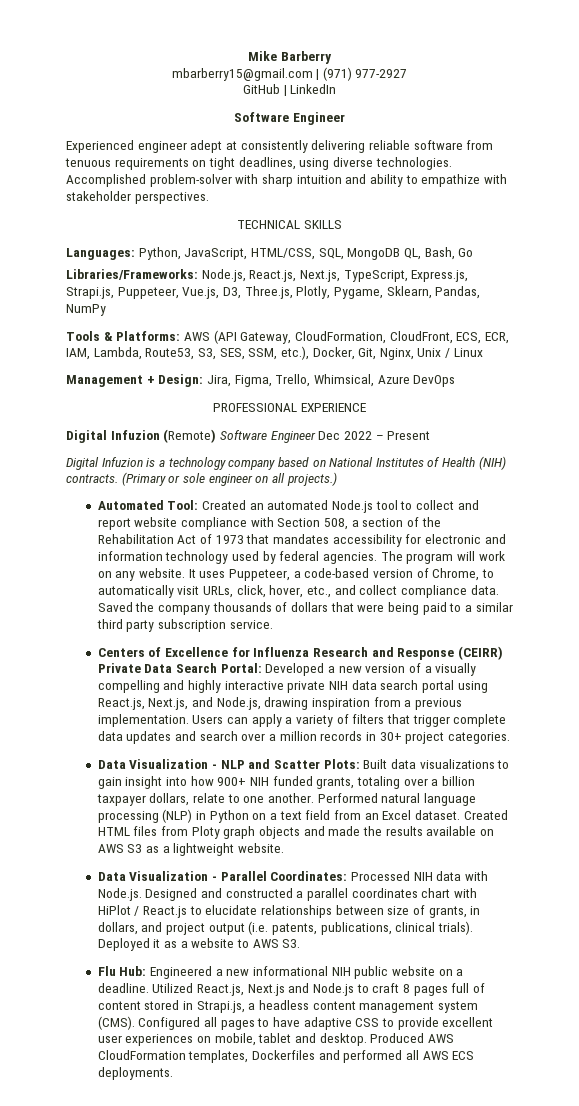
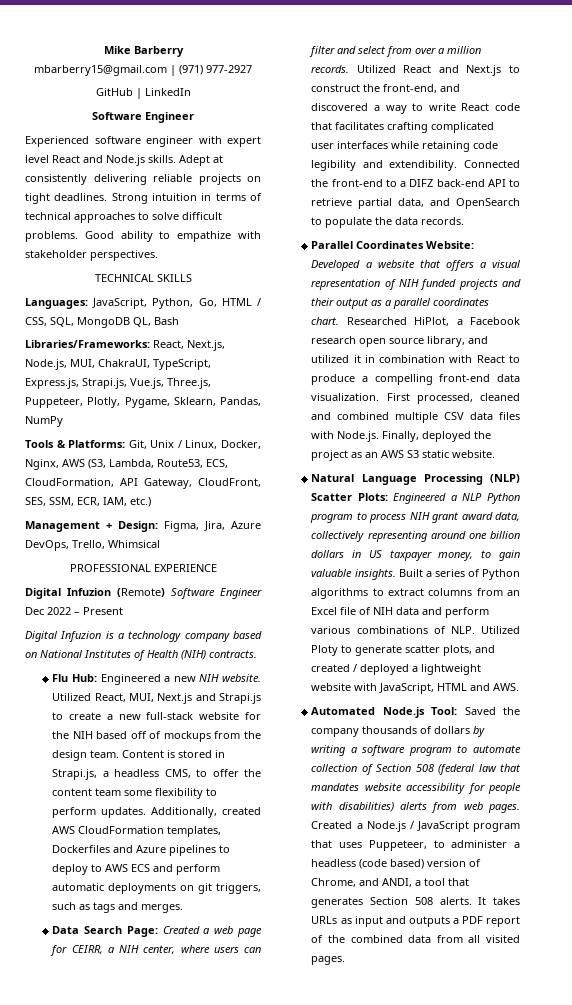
[137,140,494,153] [65,157,452,170] [66,174,367,187] engineer adept at consistently delivering reliable software from tenuous requirements on tight deadlines, using diverse technologies. Accomplished problem-solver with sharp intuition and -> [94,136,261,147] [25,155,223,166] [25,174,261,185] [25,193,262,204] [25,212,222,223] [25,231,114,242] software engineer with expert level React and Node.js skills. Adept at consistently delivering reliable projects on tight deadlines. Strong intuition in terms of technical approaches to solve difficult problems. Good
[138,247,315,260] Python, JavaScript, HTML/CSS, -> [92,298,261,309] [25,317,47,326] JavaScript, Python, Go, HTML / CSS,
[424,247,474,260] Bash, Go -> [154,317,179,325] Bash
[201,269,469,282] [66,286,293,299] Node.js, React.js, Next.js, TypeScript, Express.js, Strapi.js, Puppeteer, Vue.js, D3, Three.js, -> [153,340,225,351] [25,359,211,370] [25,378,211,389] [25,397,83,408] React, Next.js, Node.js, MUI, ChakraUI, TypeScript, Express.js, Strapi.js, Vue.js, Three.js, Puppeteer,
[183,330,509,344] [66,346,483,360] [66,374,456,387] AWS (API Gateway, CloudFormation, CloudFront, ECS, ECR, IAM, Lambda, Route53, S3, SES, SSM, etc.), Docker, Git, Nginx, Unix / Linux // Management + Design: Jira, Figma, Trello, Whimsical, Azure DevOps -> [128,440,261,449] [25,459,228,470] [25,478,261,489] [25,497,151,507] [25,521,261,532] [25,540,160,551] Git, Unix / Linux, Docker, Nginx, AWS (S3, Lambda, Route53, ECS, CloudFormation, API Gateway, CloudFront, SES, SSM, ECR, IAM, etc.) // Management + Design: Figma, Jira, Azure DevOps, Trello, Whimsical
[121,472,337,486] [97,500,479,513] [97,517,441,530] [97,534,506,547] [97,551,505,564] [97,568,494,581] [97,585,499,598] (Primary or sole engineer on all projects.) // Automated Tool: Created an automated Node.js tool to collect and report website compliance with Section 508, a section of the Rehabilitation Act of 1973 that mandates accessibility for electronic and information technology used by federal agencies. The program will work on any website. It uses Puppeteer, a code-based version of Chrome, to automatically visit URLs, click, hover, etc., and collect compliance data. -> [52,674,261,685] [52,693,261,704] [52,712,261,720] [52,731,261,742] [52,750,226,761] [52,769,261,780] [52,788,218,799] [52,807,261,818] [52,826,222,837] [52,845,231,856] [52,864,221,875] [52,883,261,894] [52,902,184,913] [52,926,263,937] [50,945,261,956] [309,46,482,57] [311,65,520,76] [311,84,461,93] [311,103,520,114] [311,122,495,133] [311,141,499,152] [311,160,520,171] [311,179,520,187] [311,198,520,209] [311,217,465,228] [311,241,475,249] [311,260,521,271] [311,279,521,290] [311,298,490,309] [311,317,520,326] [311,336,489,347] [311,355,520,363] [311,374,520,385] [311,393,520,404] [311,412,520,423] [311,431,492,442] [311,450,496,461] [311,474,520,485] [311,493,520,504] [310,512,520,523] [311,531,520,542] [311,550,520,561] [311,569,520,580] [311,588,520,599] [311,607,490,618] [311,626,520,634] [311,645,496,656] [311,664,482,675] [311,683,520,694] [311,707,458,718] // Flu Hub: Engineered a new NIH website. Utilized React, MUI, Next.js and Strapi.js to create a new full-stack website for the NIH based off of mockups from the design team. Content is stored in Strapi.js, a headless CMS, to offer the content team some flexibility to perform updates. Additionally, created AWS CloudFormation templates, Dockerfiles and Azure pipelines to deploy to AWS ECS and perform automatic deployments on git triggers, such as tags and merges. // Data Search Page: Created a web page for CEIRR, a NIH center, where users can filter and select from over a million records. Utilized React and Next.js to construct the front-end, and discovered a way to write React code that facilitates crafting complicated user interfaces while retaining code legibility and extendibility. Connected the front-end to a DIFZ back-end API to retrieve partial data, and OpenSearch to populate the data records. // Parallel Coordinates Website: Developed a website that offers a visual representation of NIH funded projects and their output as a parallel coordinates chart. Researched HiPlot, a Facebook research open source library, and utilized it in combination with React to produce a compelling front-end data visualization. First processed, cleaned and combined multiple CSV data files with Node.js. Finally, deployed the project as an AWS S3 static website. // Natural Language Processing (NLP) Scatter Plots: Engineered a NLP Python program to process NIH grant award data, collectively representing around one billion dollars in US taxpayer money, to gain valuable insights. Built a series of Python algorithms to extract columns from an Excel file of NIH data and perform various combinations of NLP. Utilized Ploty to generate scatter plots, and created / deployed a lightweight website with JavaScript, HTML and AWS. // Automated Node.js Tool:
[330,602,513,615] [96,619,273,632] [97,646,503,660] [97,663,477,676] [97,680,488,693] [97,697,462,710] [97,714,507,727] [97,731,510,744] [97,759,510,769] [97,776,475,789] [96,793,476,806] [97,809,508,823] [97,826,494,839] [97,843,284,856] [97,871,488,881] [97,888,477,901] [97,905,481,918] [97,921,473,935] [97,938,301,951] [97,966,464,979] [97,983,485,996] [97,1000,478,1013] [97,1016,494,1030] [97,1033,454,1046] [97,1050,475,1063] [97,1067,173,1080] that were being paid to a similar third party subscription service. // Centers of Excellence for Influenza Research and Response (CEIRR) Private Data Search Portal: Developed a new version of a visually compelling and highly interactive private NIH data search portal using React.js, Next.js, and Node.js, drawing inspiration from a previous implementation. Users can apply a variety of filters that trigger complete data updates and search over a million records in 30+ project categories. // Data Visualization - NLP and Scatter Plots: Built data visualizations to gain insight into how 900+ NIH funded grants, totaling over a billion taxpayer dollars, relate to one another. Performed natural language processing (NLP) in Python on a text field from an Excel dataset. Created HTML files from Ploty graph objects and made the results available on AWS S3 as a lightweight website. // Data Visualization - Parallel Coordinates: Processed NIH data with Node.js. Designed and constructed a parallel coordinates chart with HiPlot / React.js to elucidate relationships between size of grants, in dollars, and project output (i.e. patents, publications, clinical trials). Deployed it as a website to AWS S3. // Flu Hub: Engineered a new informational NIH public website on a deadline. Utilized React.js, Next.js and Node.js to craft 8 pages full of content stored in Strapi.js, a headless content management system (CMS). Configured all pages to have adaptive CSS to provide excellent user experiences on mobile, tablet and desktop. Produced AWS CloudFormation templates, Dockerfiles and performed all AWS ECS deployments. -> [473,726,486,737] [311,745,521,756] [311,764,520,775] [311,783,521,794] [311,802,520,813] [311,821,520,832] [311,840,520,851] [311,859,482,869] [311,878,470,887] [311,897,520,908] [311,916,520,927] [311,935,520,943] [311,956,346,965] by writing a software program to automate collection of Section 508 (federal law that mandates website accessibility for people with disabilities) alerts from web pages. Created a Node.js / JavaScript program that uses Puppeteer, to administer a headless (code based) version of Chrome, and ANDI, a tool that generates Section 508 alerts. It takes URLs as input and outputs a PDF report of the combined data from all visited pages.

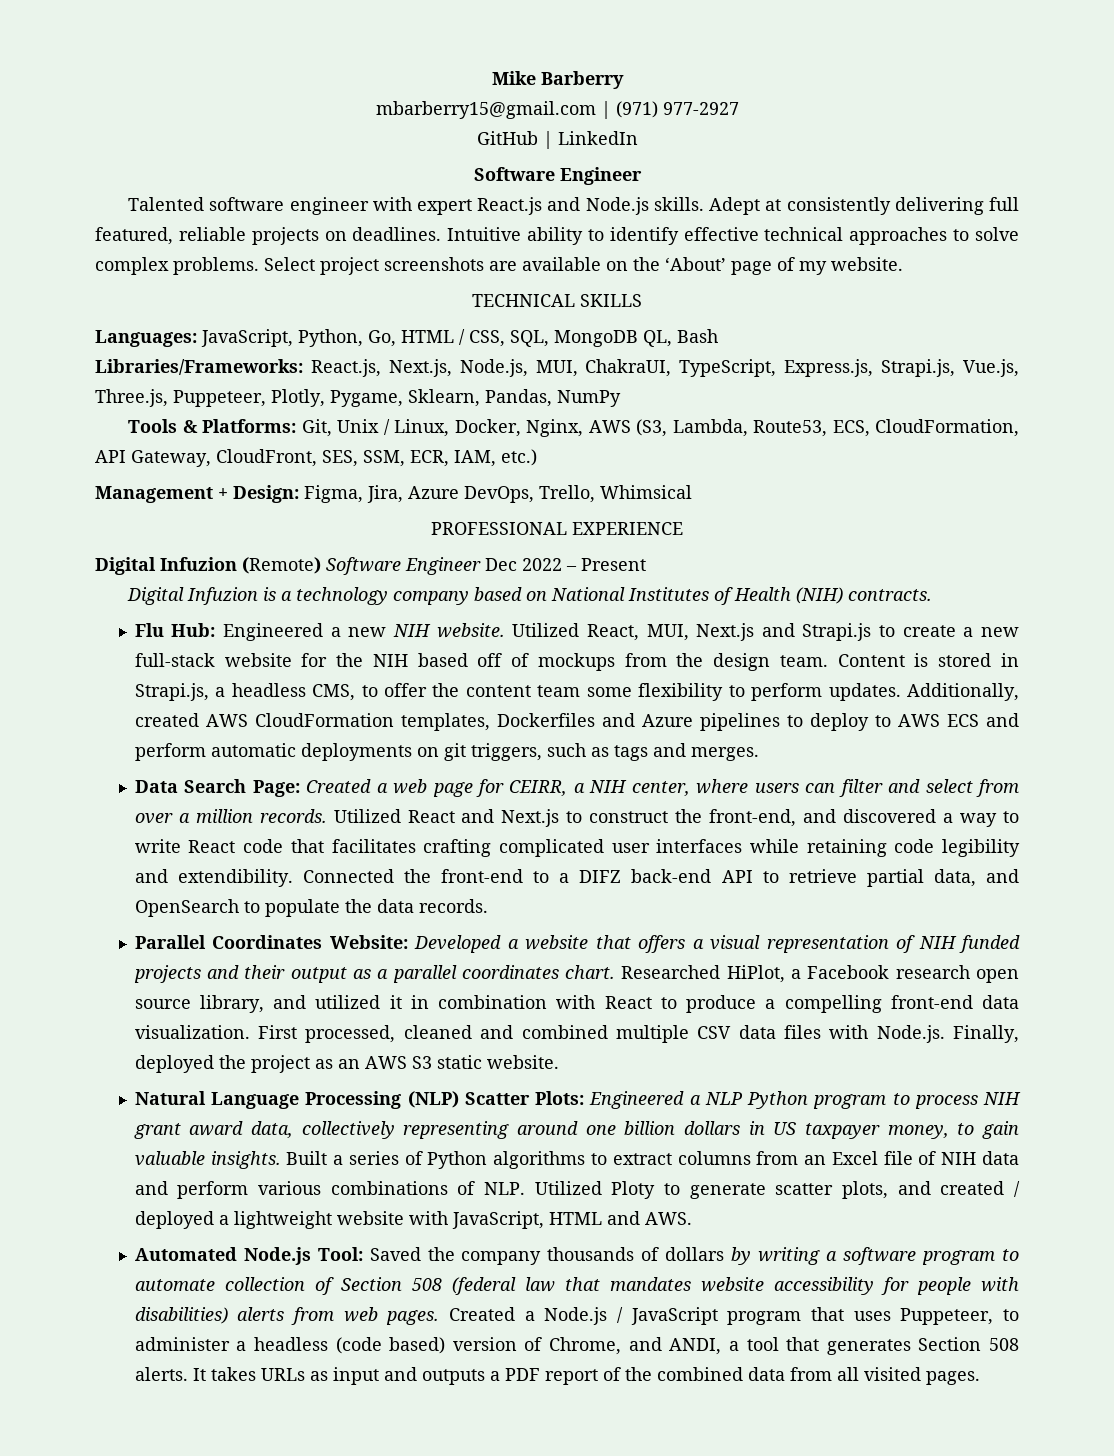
[25,136,89,147] Experienced -> [128,197,205,211] Talented
[25,155,80,163] level React -> [477,197,543,215] React.js
(147, 179) none -> [988,197,1019,211] [95,227,173,245] full featured,
[25,193,262,204] [25,212,222,223] [25,231,261,242] [25,250,158,261] tight deadlines. Strong intuition in terms of technical approaches to solve difficult problems. Good ability to empathize with stakeholder perspectives. -> [352,227,1019,245] [95,257,903,275] deadlines. Intuitive ability to identify effective technical approaches to solve complex problems. Select project screenshots are available on the ‘About’ page of my website.
[153,340,184,349] React, -> [310,359,381,377] React.js,

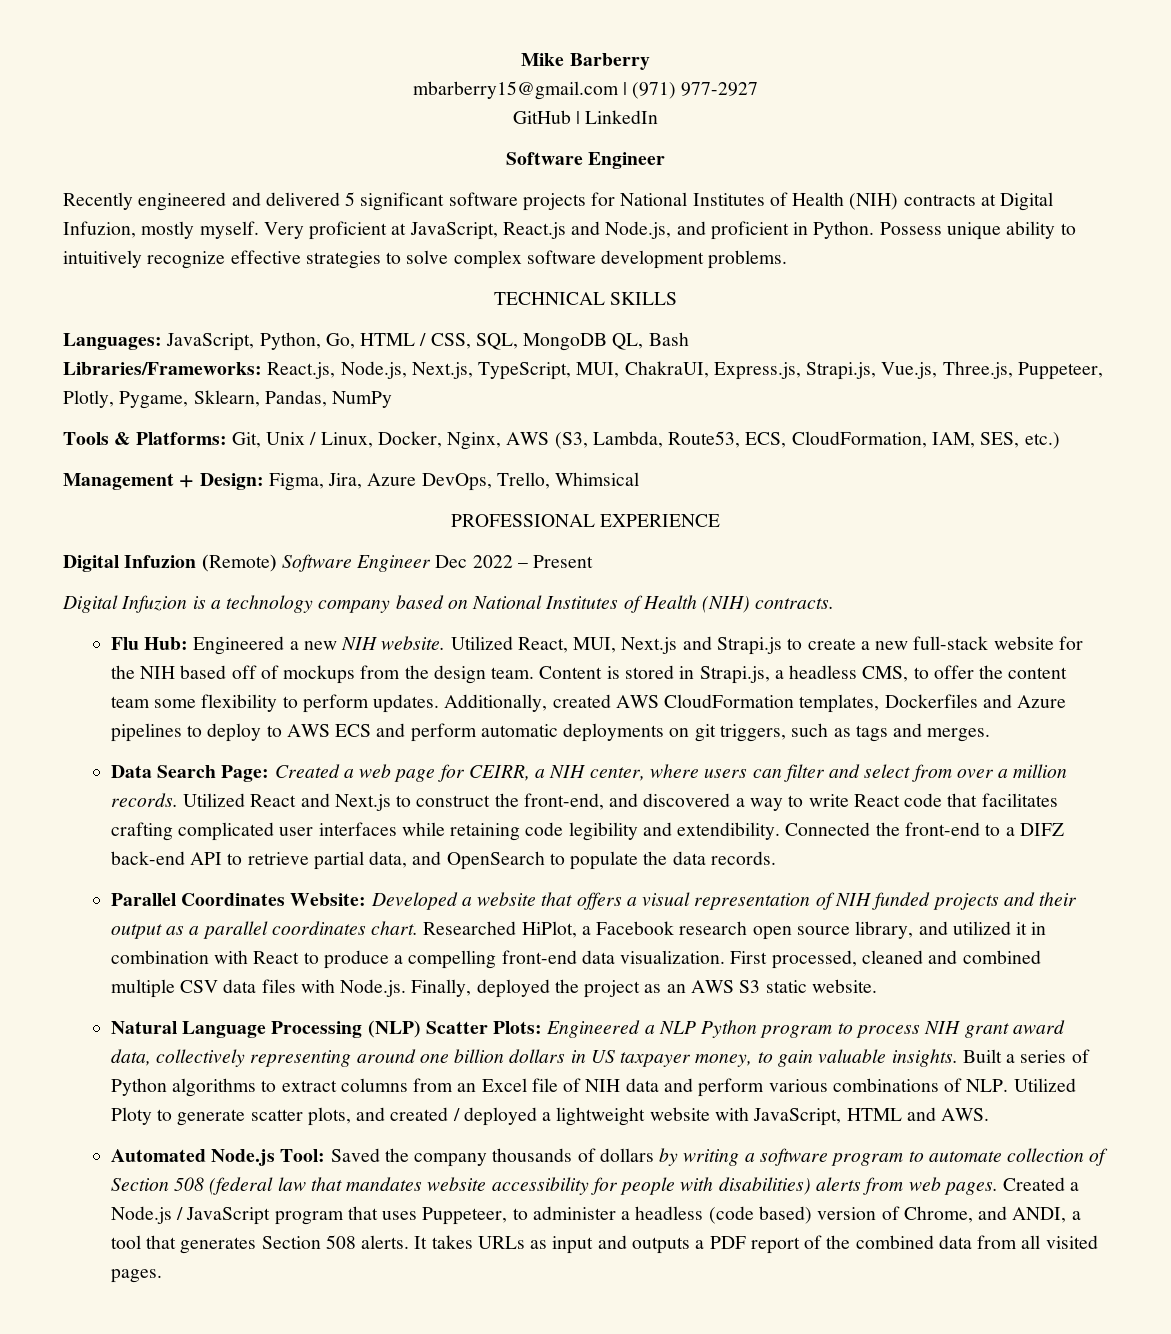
[128,197,1019,215] [95,227,948,245] Talented software engineer with expert React.js and Node.js skills. Adept at consistently delivering full featured, reliable projects on deadlines. Intuitive ability to identify effective technical approaches -> [63,192,1054,211] [63,221,1076,240] [63,250,381,269] Recently engineered and delivered 5 significant software projects for National Institutes of Health (NIH) contracts at Digital Infuzion, mostly myself. Very proficient at JavaScript, React.js and Node.js, and proficient in Python. Possess unique ability to intuitively recognize effective strategies
(169, 266) none -> [526,250,705,269] software development
[264,257,903,275] Select project screenshots are available on the ‘About’ page of my website. -> (788, 259) none
[388,359,528,377] Next.js, Node.js, -> [340,361,572,380] Node.js, Next.js, TypeScript,
[679,359,777,377] TypeScript, -> (709, 369) none
[95,449,496,467] API Gateway, CloudFront, SES, SSM, ECR, IAM, -> [931,432,1020,448] IAM, SES,

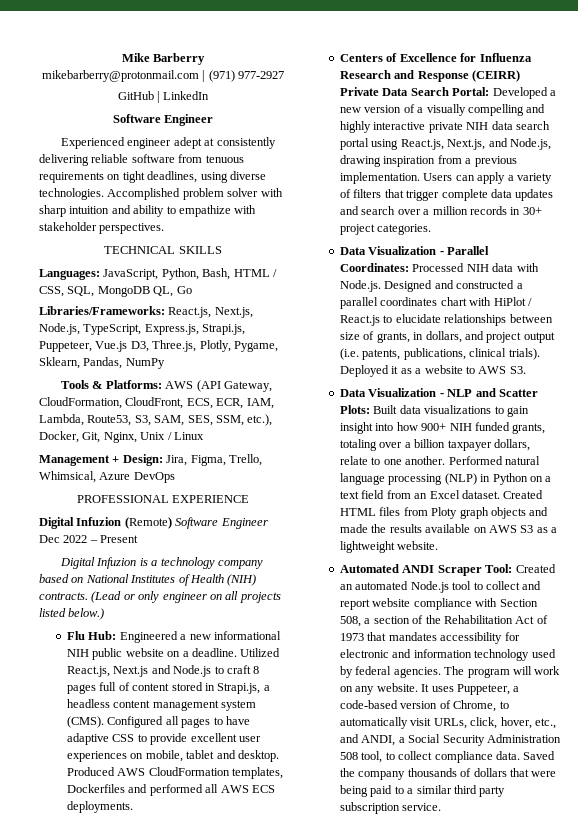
[412,81,619,100] mbarberry15@gmail.com -> [41,70,199,82] mikebarberry@protonmail.com
[63,192,1054,211] [63,221,1076,240] [63,250,788,269] Recently engineered and delivered 5 significant software projects for National Institutes of Health (NIH) contracts at Digital Infuzion, mostly myself. Very proficient at JavaScript, React.js and Node.js, and proficient in Python. Possess unique ability to intuitively recognize effective strategies to solve complex software development problems. -> [60,137,276,149] [39,154,244,166] [39,171,266,183] [39,188,283,200] [39,205,257,217] [39,222,165,234] Experienced engineer adept at consistently delivering reliable software from tenuous requirements on tight deadlines, using diverse technologies. Accomplished problem solver with sharp intuition and ability to empathize with stakeholder perspectives.
[325,333,355,349] Go, -> [202,268,231,280] Bash,
[648,332,689,346] Bash -> [176,286,192,294] Go
[340,361,1103,380] Node.js, Next.js, TypeScript, MUI, ChakraUI, Express.js, Strapi.js, Vue.js, Three.js, Puppeteer, -> [214,307,253,318] [39,323,246,335] [39,340,197,352] Next.js, Node.js, TypeScript, Express.js, Strapi.js, Puppeteer, Vue.js D3, Three.js,
[231,431,1060,450] [63,472,640,491] Git, Unix / Linux, Docker, Nginx, AWS (S3, Lambda, Route53, ECS, CloudFormation, IAM, SES, etc.) // Management + Design: Figma, Jira, Azure DevOps, Trello, Whimsical -> [165,380,272,392] [39,397,274,409] [39,414,273,426] [39,431,204,443] [39,454,262,466] [39,471,175,483] AWS (API Gateway, CloudFormation, CloudFront, ECS, ECR, IAM, Lambda, Route53, S3, SAM, SES, SSM, etc.), Docker, Git, Nginx, Unix / Linux // Management + Design: Jira, Figma, Trello, Whimsical, Azure DevOps
(835, 603) none -> [91,591,281,603] [39,608,105,620] (Lead or only engineer on all projects listed below.)
[341,636,1083,655] [110,665,620,684] NIH website. Utilized React, MUI, Next.js and Strapi.js to create a new full-stack website for the NIH based off of mockups from the design team. Content is -> [213,631,281,640] [67,648,281,660] [67,665,260,677] [67,682,170,694] informational NIH public website on a deadline. Utilized React.js, Next.js and Node.js to craft 8 pages full of content
[862,665,1068,682] [110,694,611,713] CMS, to offer the content team some flexibility to perform updates. Additionally, created -> [113,700,257,711] [67,716,250,728] [67,733,261,745] [67,750,279,762] [67,767,116,776] content management system (CMS). Configured all pages to have adaptive CSS to provide excellent user experiences on mobile, tablet and desktop. Produced
[1017,695,1067,708] [110,723,991,742] [110,764,1068,782] [110,793,1058,811] [110,822,1064,841] [110,851,776,870] [110,892,1078,910] [110,921,1047,940] [110,950,1041,969] [110,979,877,998] [110,1020,1065,1038] [110,1049,1090,1067] [110,1078,1076,1097] [110,1107,990,1126] [110,1149,326,1166] Azure pipelines to deploy to AWS ECS and perform automatic deployments on git triggers, such as tags and merges. // Data Search Page: Created a web page for CEIRR, a NIH center, where users can filter and select from over a million records. Utilized React and Next.js to construct the front-end, and discovered a way to write React code that facilitates crafting complicated user interfaces while retaining code legibility and extendibility. Connected the front-end to a DIFZ back-end API to retrieve partial data, and OpenSearch to populate the data records. // Parallel Coordinates Website: Developed a website that offers a visual representation of NIH funded projects and their output as a parallel coordinates chart. Researched HiPlot, a Facebook research open source library, and utilized it in combination with React to produce a compelling front-end data visualization. First processed, cleaned and combined multiple CSV data files with Node.js. Finally, deployed the project as an AWS S3 static website. // Natural Language Processing (NLP) Scatter Plots: Engineered a NLP Python program to process NIH grant award data, collectively representing around one billion dollars in US taxpayer money, to gain valuable insights. Built a series of Python algorithms to extract columns from an Excel file of NIH data and perform various combinations of NLP. Utilized Ploty to generate scatter plots, and created / deployed a lightweight website with JavaScript, HTML and AWS. // Automated Node.js Tool: -> [149,784,275,796] [67,801,134,813] [340,53,532,62] [340,70,521,82] [340,87,556,99] [340,104,546,116] [340,121,550,133] [340,138,551,150] [340,155,517,167] [340,172,552,184] [340,189,554,201] [340,206,542,215] [340,224,432,235] [340,246,490,255] [340,263,539,272] [340,280,523,292] [340,297,532,309] [340,314,553,326] [340,331,555,343] [340,348,540,360] [340,365,526,377] [340,388,538,397] [340,405,529,417] [340,422,546,434] [340,439,530,451] [340,456,540,465] [340,473,552,485] [340,490,544,499] [340,507,549,519] [340,524,558,533] [340,541,439,553] [340,564,556,576] [340,581,542,593] [340,598,538,610] [340,615,548,627] [340,632,520,644] [340,649,556,661] [340,666,561,678] [340,683,520,695] [340,700,509,712] [340,717,556,729] [340,734,561,746] [340,751,520,763] performed all AWS ECS deployments. // Centers of Excellence for Influenza Research and Response (CEIRR) Private Data Search Portal: Developed a new version of a visually compelling and highly interactive private NIH data search portal using React.js, Next.js, and Node.js, drawing inspiration from a previous implementation. Users can apply a variety of filters that trigger complete data updates and search over a million records in 30+ project categories. // Data Visualization - Parallel Coordinates: Processed NIH data with Node.js. Designed and constructed a parallel coordinates chart with HiPlot / React.js to elucidate relationships between size of grants, in dollars, and project output (i.e. patents, publications, clinical trials). Deployed it as a website to AWS S3. // Data Visualization - NLP and Scatter Plots: Built data visualizations to gain insight into how 900+ NIH funded grants, totaling over a billion taxpayer dollars, relate to one another. Performed natural language processing (NLP) in Python on a text field from an Excel dataset. Created HTML files from Ploty graph objects and made the results available on AWS S3 as a lightweight website. // Automated ANDI Scraper Tool: Created an automated Node.js tool to collect and report website compliance with Section 508, a section of the Rehabilitation Act of 1973 that mandates accessibility for electronic and information technology used by federal agencies. The program will work on any website. It uses Puppeteer, a code-based version of Chrome, to automatically visit URLs, click, hover, etc., and ANDI, a Social Security Administration 508 tool, to collect compliance data.
[659,1148,1109,1166] [110,1177,1080,1195] [110,1206,1081,1225] [110,1235,1098,1254] [110,1269,162,1283] by writing a software program to automate collection of Section 508 (federal law that mandates website accessibility for people with disabilities) alerts from web pages. Created a Node.js / JavaScript program that uses Puppeteer, to administer a headless (code based) version of Chrome, and ANDI, a tool that generates Section 508 alerts. It takes URLs as input and outputs a PDF report of the combined data from all visited pages. -> [509,768,557,777] [340,785,506,797] [340,802,442,814] that were being paid to a similar third party subscription service.

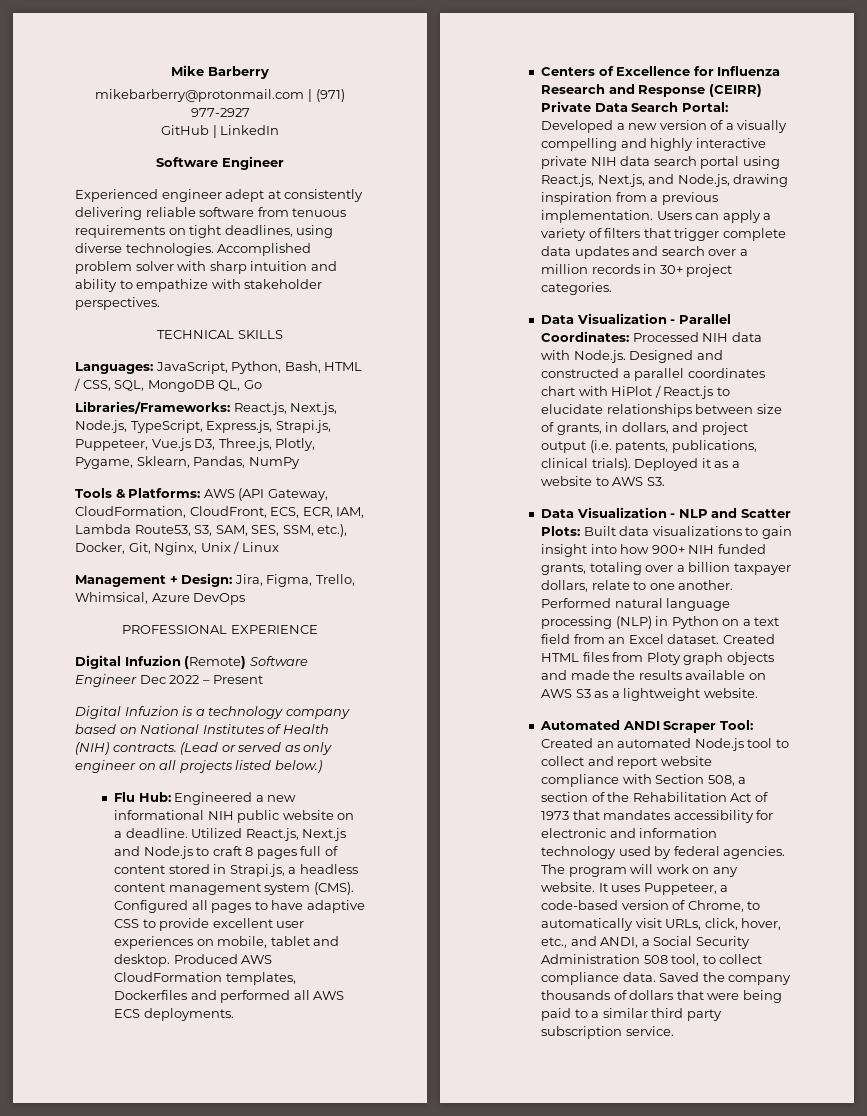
[39,414,84,426] Lambda, -> [75,524,131,534] Lambda
(135, 597) none -> [237,742,301,752] served as

